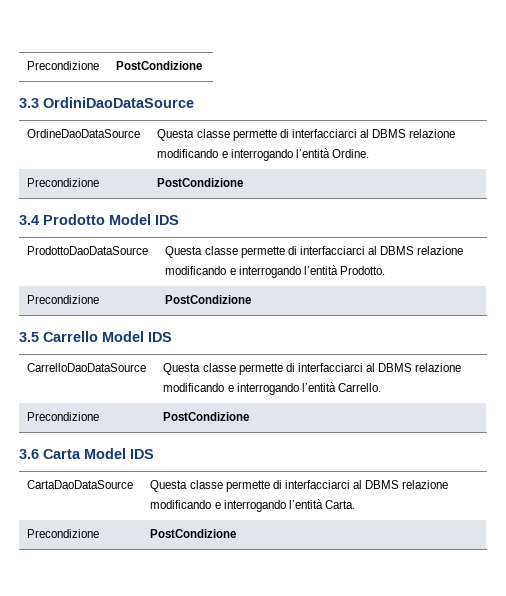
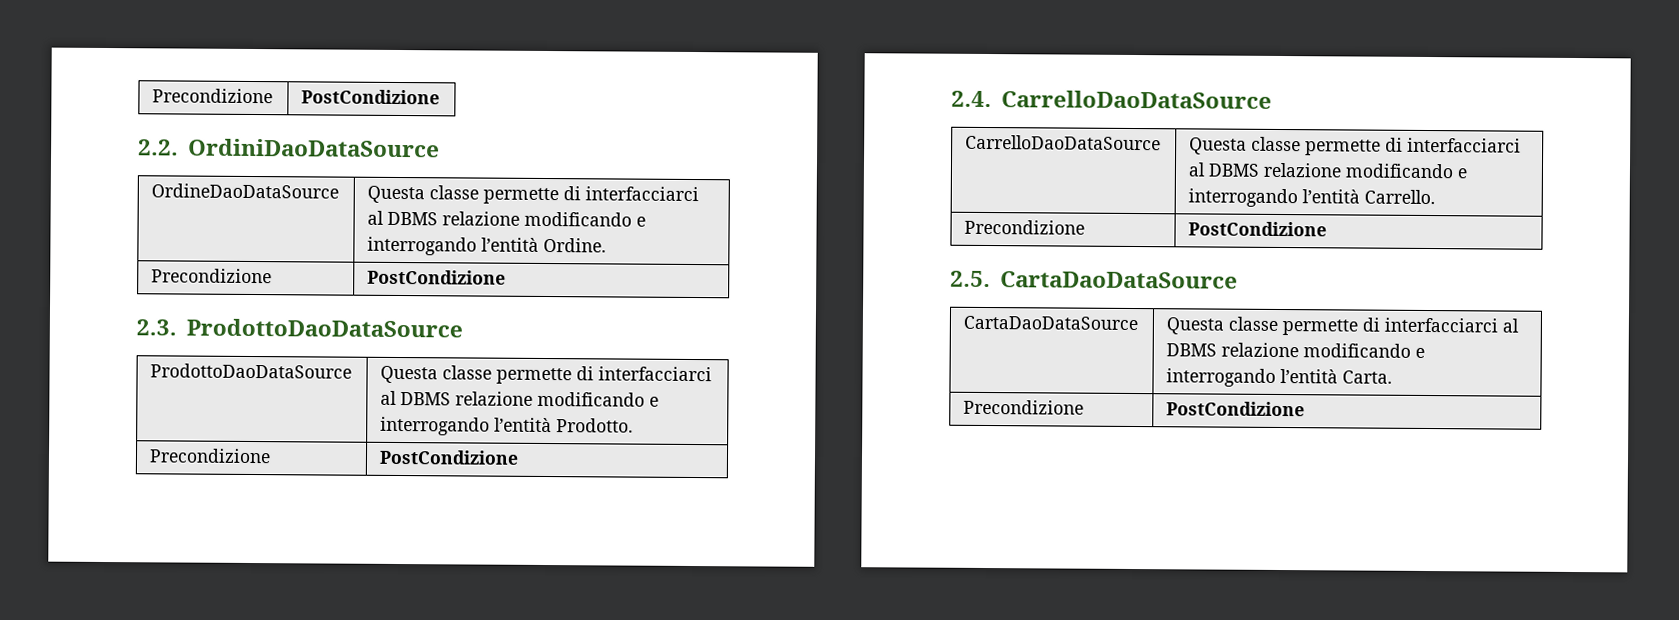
[27,61,100,70] [116,61,203,70] [19,98,39,108] Precondizione | PostCondizione // 3.3 -> [152,88,274,104] [301,89,441,105] [138,139,179,156] Precondizione | PostCondizione // 2.2.
[19,214,179,225] 3.4 Prodotto Model IDS -> [136,318,463,338] 2.3. ProdottoDaoDataSource
[19,331,172,342] 3.5 Carrello Model IDS -> [951,90,1272,109] 2.4. CarrelloDaoDataSource
[19,448,154,459] 3.6 Carta Model IDS -> [950,270,1238,289] 2.5. CartaDaoDataSource

